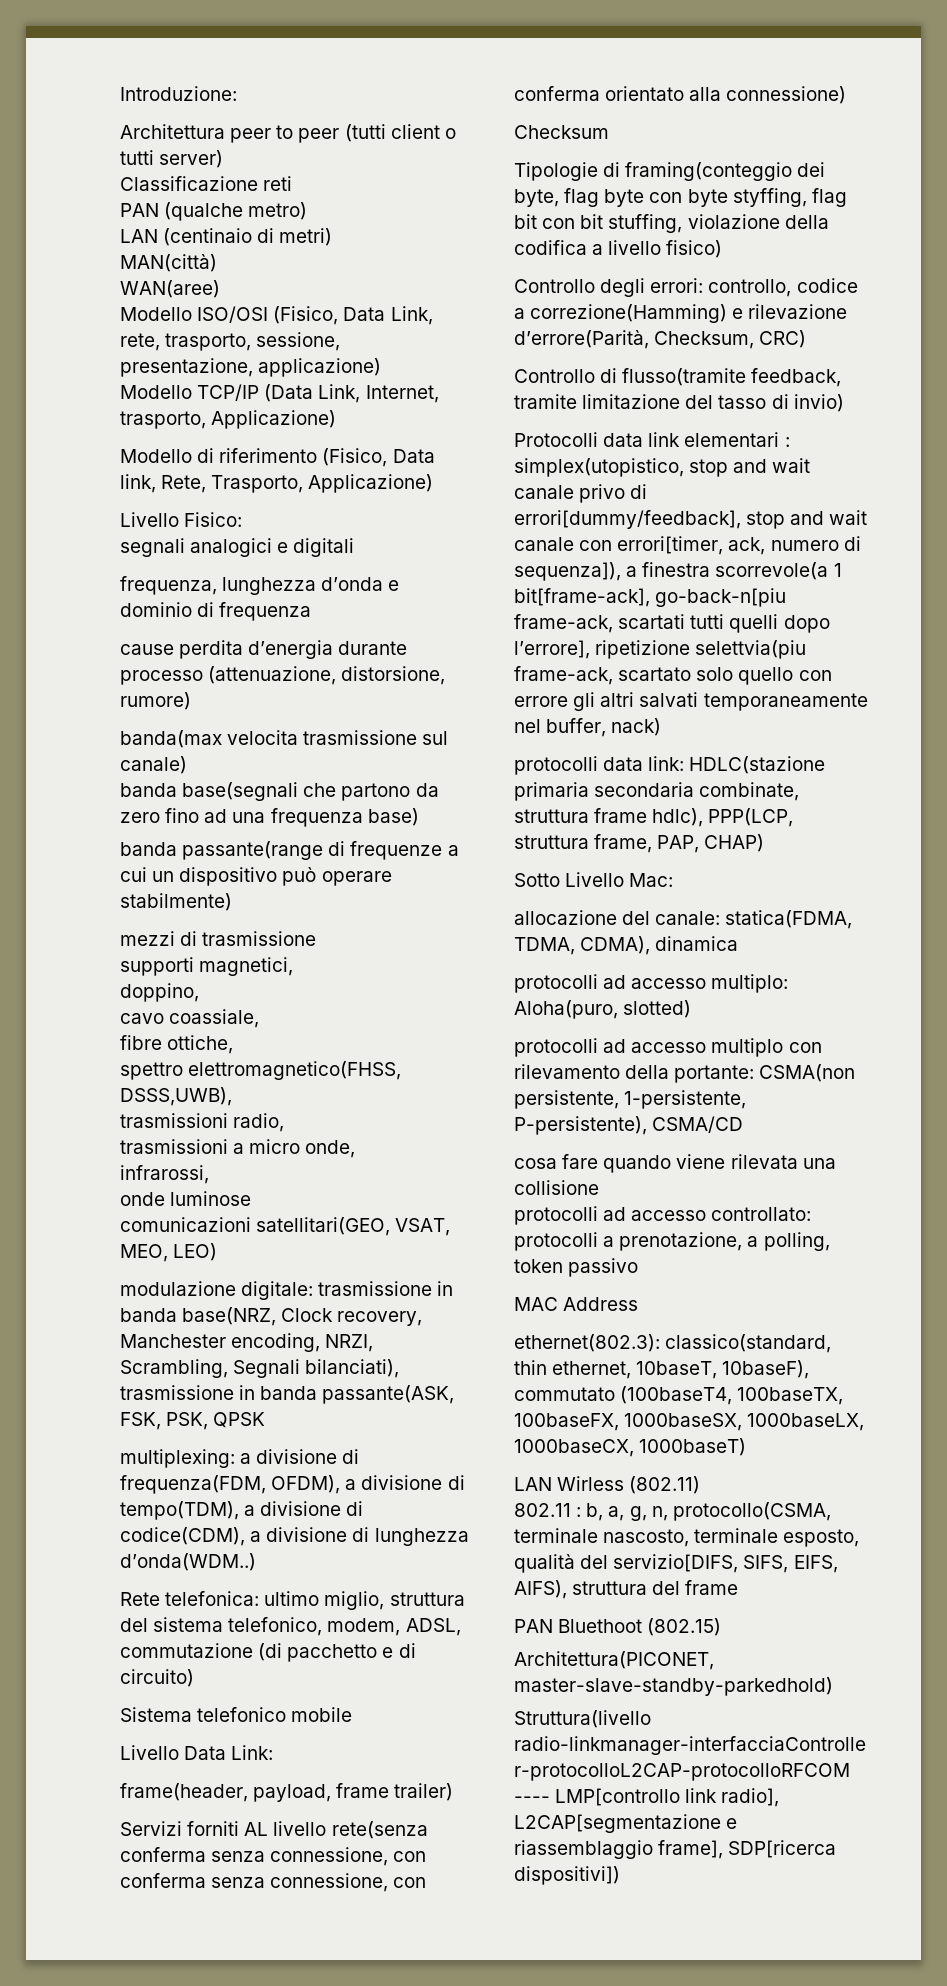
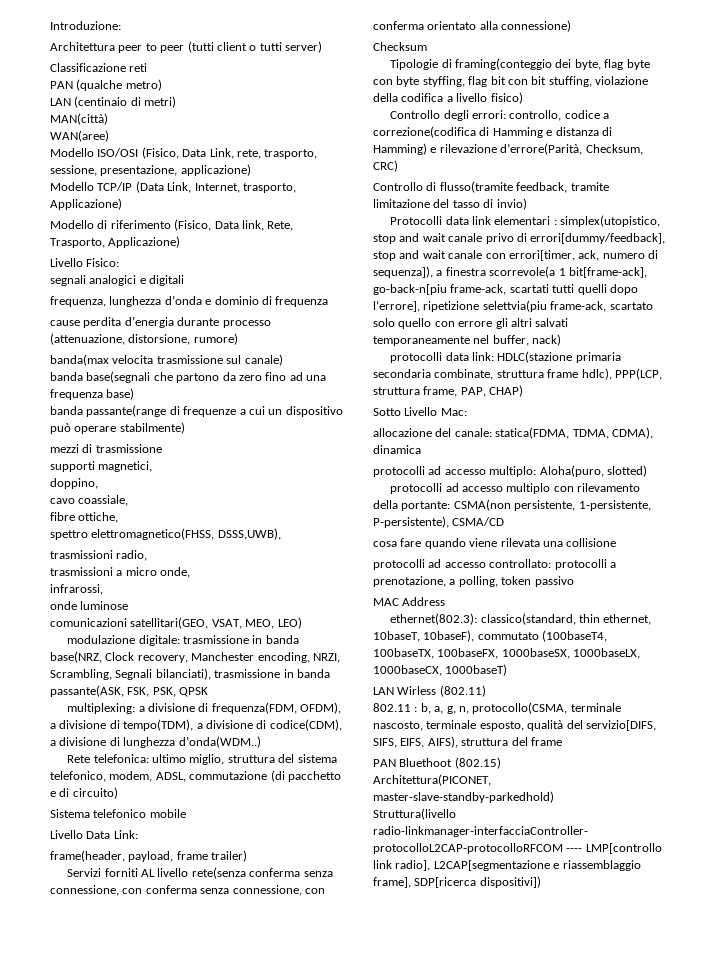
[530,304,728,323] correzione(Hamming) -> [373,126,612,138] [373,143,427,155] correzione(codifica di Hamming e distanza di Hamming)

